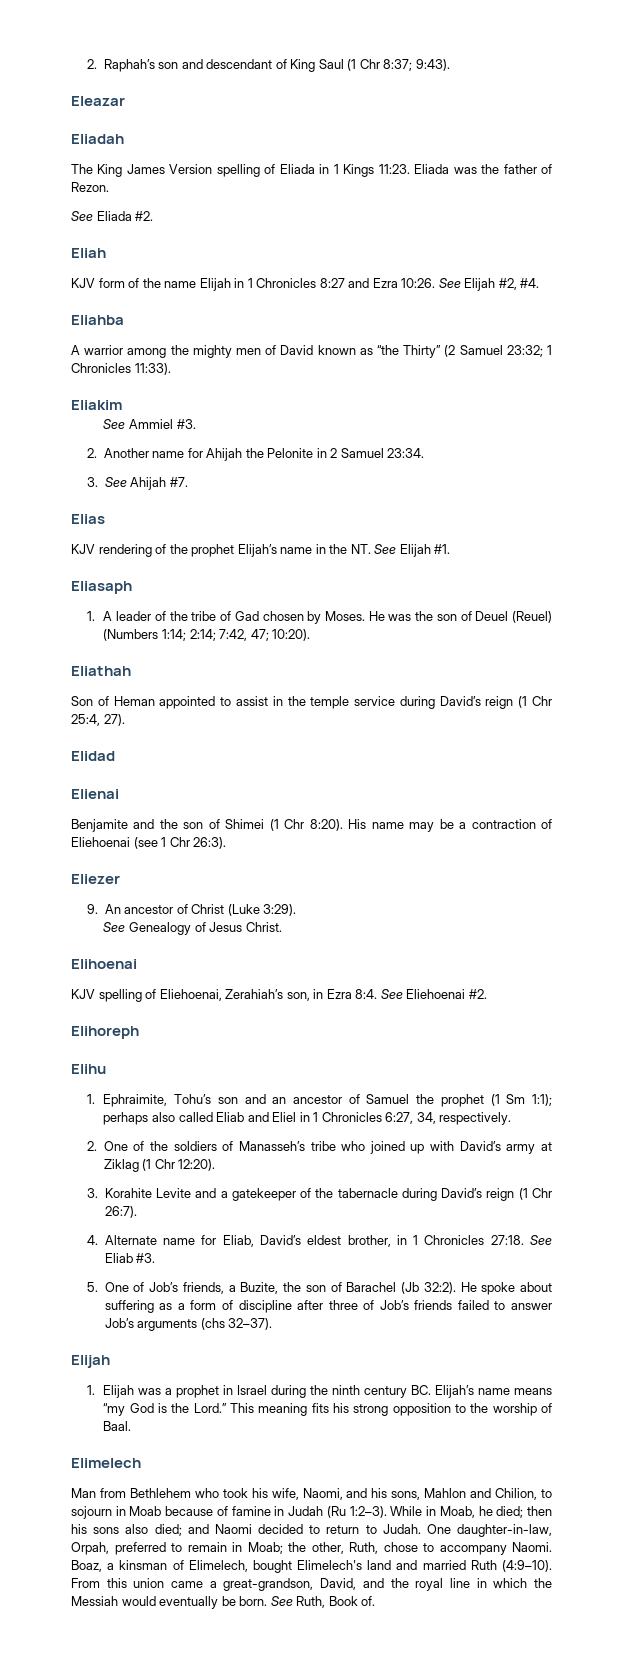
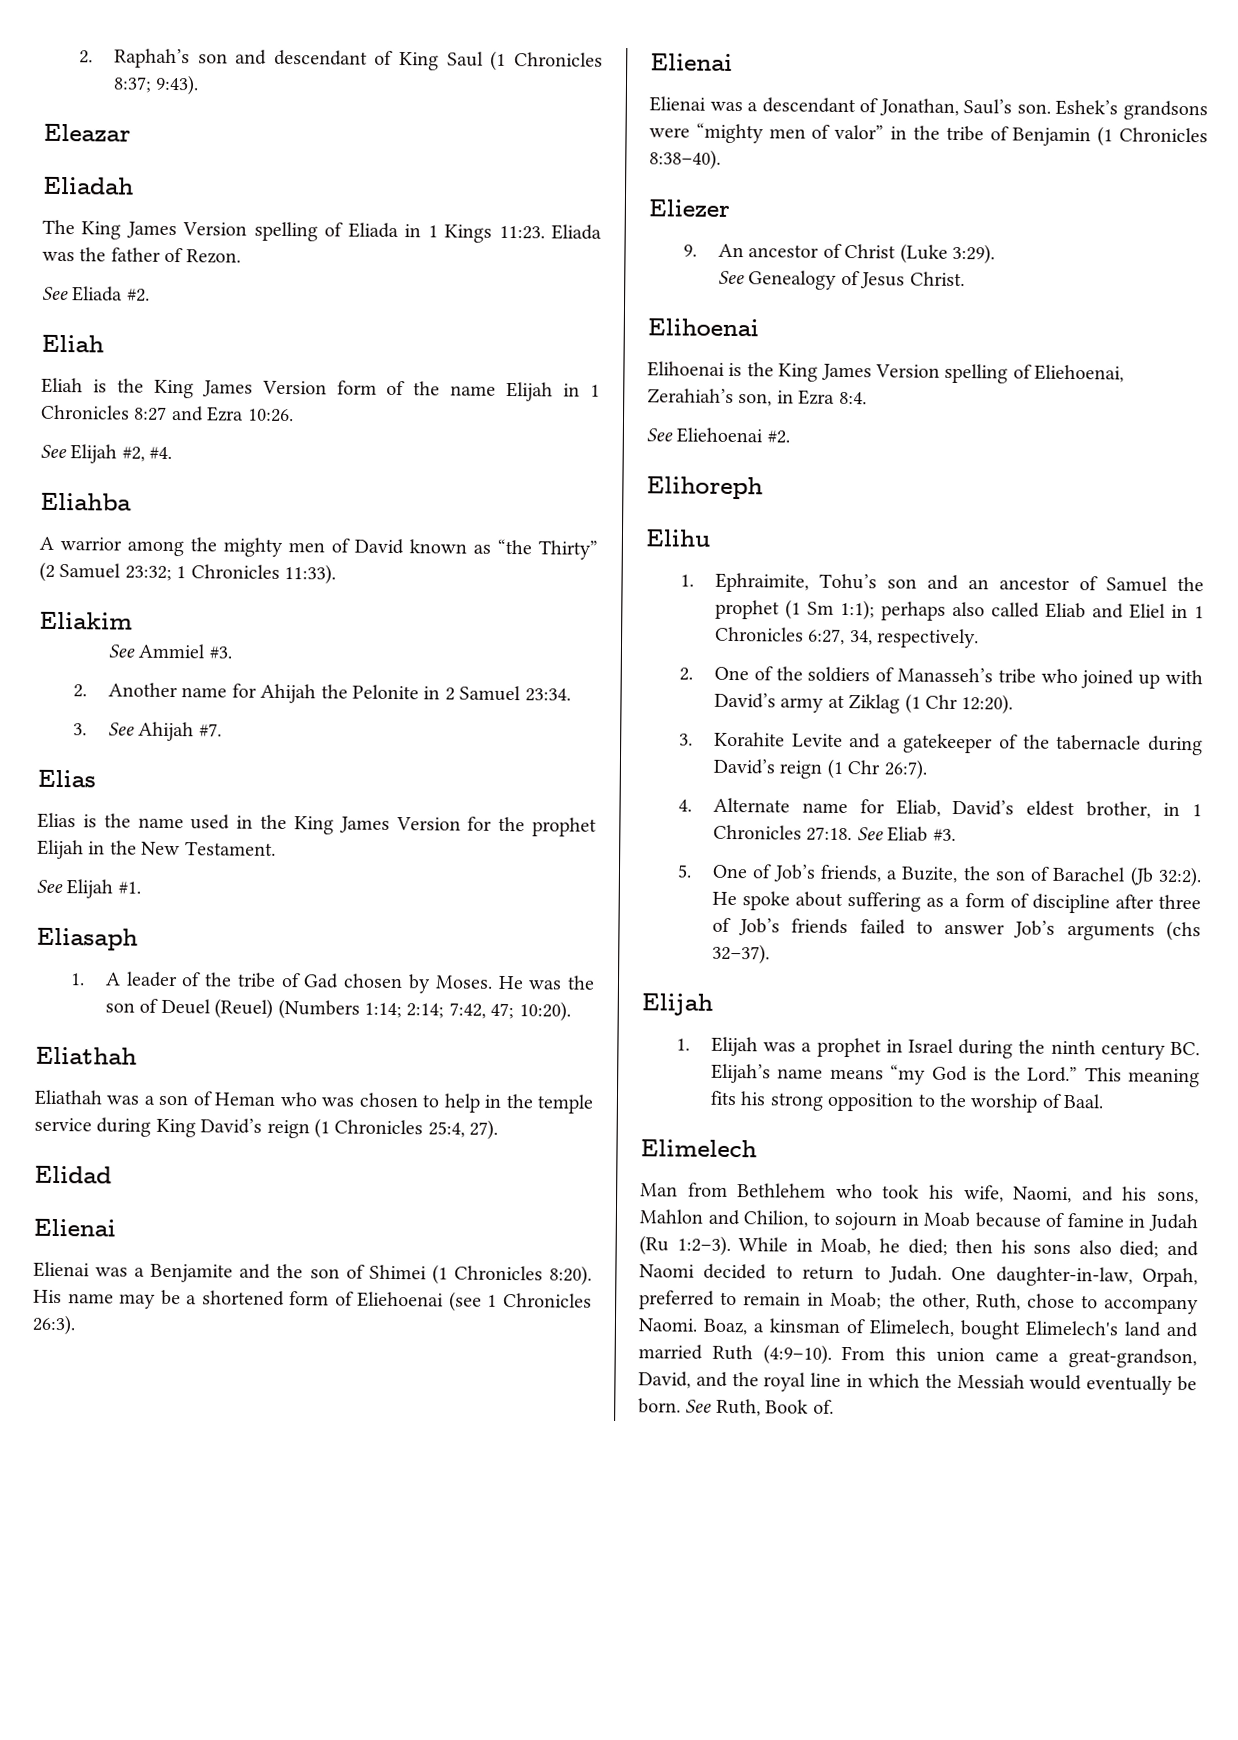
[359,59,380,69] Chr -> [514,52,604,67] Chronicles
[71,278,95,288] KJV -> [41,377,327,399] Eliah is the King James Version
(436, 283) none -> (294, 415) //
[71,544,371,557] KJV rendering of the prophet Elijah’s name in the NT. -> [37,812,597,837] [37,839,276,860] Elias is the name used in the King James Version for the prophet Elijah in the New Testament. //
[71,696,268,709] Son of Heman appointed to assist -> [34,1089,481,1113] Eliathah was a son of Heman who was chosen to help
[439,696,552,709] David’s reign (1 Chr -> [155,1118,424,1139] King David’s reign (1 Chronicles
(119, 794) none -> [33,1261,146,1278] Elienai was a
[284,819,305,829] Chr -> [453,1265,543,1281] Chronicles
[471,819,536,829] contraction -> [201,1290,330,1307] shortened form
[169,837,190,847] Chr -> [503,1292,593,1308] Chronicles
(227, 843) none -> [650,53,733,71] [649,96,1208,121] [649,122,1208,147] [649,149,721,170] // Elienai // Elienai was a descendant of Jonathan, Saul’s son. Eshek’s grandsons were “mighty men of valor” in the tribe of Benjamin (1 Chronicles 8:38–40).
[71,989,95,999] KJV -> [647,361,940,382] Elihoenai is the King James Version
(378, 994) none -> (867, 398) //

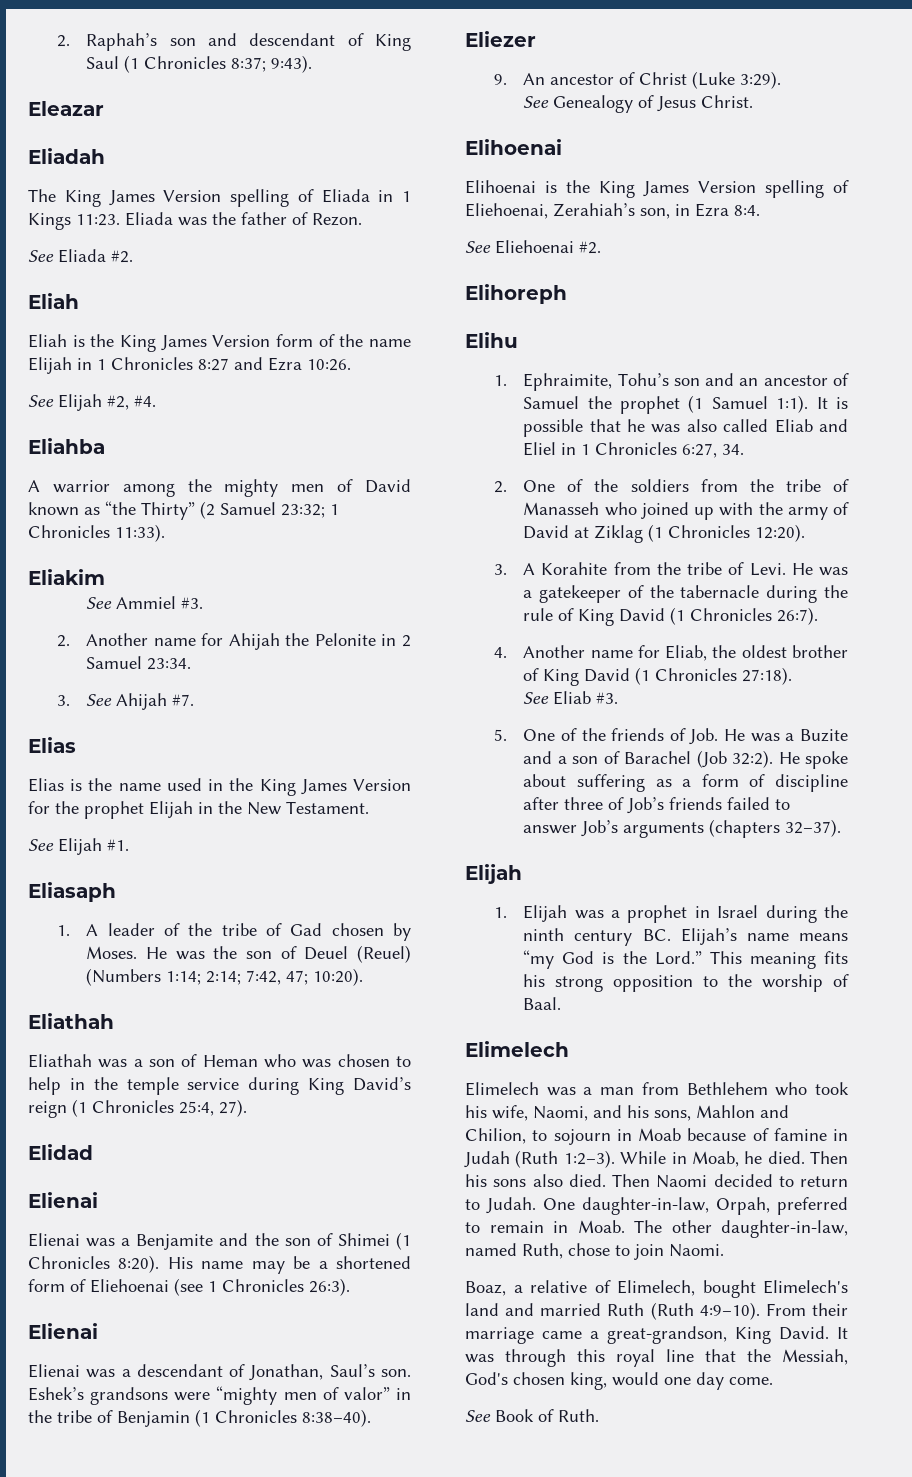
[806,599,946,621] Sm 1:1); perhaps -> [711,395,848,413] [523,419,681,437] Samuel 1:1). It is possible that he was
[849,628,980,649] 34, respectively. -> [722,444,745,455] 34.
[875,667,1203,689] [713,692,825,713] of Manasseh’s tribe who joined up with David’s army -> [700,479,849,492] [523,502,849,520] [523,525,570,539] from the tribe of Manasseh who joined up with the army of David
[924,694,958,710] Chr -> [668,525,751,538] Chronicles
[713,731,882,749] Korahite Levite and -> [523,562,848,576] A Korahite from the tribe of Levi. He was
[712,758,881,779] David’s reign (1 Chr -> [824,585,848,598] [523,607,773,626] the rule of King David (1 Chronicles
[712,797,790,813] Alternate -> [523,645,586,658] Another
[952,799,1202,819] [712,824,853,842] David’s eldest brother, in 1 Chronicles 27:18. -> [712,645,848,658] [523,667,793,686] the oldest brother of King David (1 Chronicles 27:18). //
[772,864,991,884] Job’s friends, a Buzite, the -> [581,728,848,745] [523,751,567,764] the friends of Job. He was a Buzite and a
[1129,866,1154,887] (Jb -> [696,750,727,768] (Job
[1166,920,1201,942] (chs -> [709,819,781,838] (chapters
[640,1183,678,1197] Man -> [465,1082,635,1096] Elimelech was a man
[639,1235,669,1256] (Ru -> [515,1150,559,1168] (Ruth
[907,1238,994,1256] died; then -> [767,1151,848,1164] died. Then
[1119,1240,1199,1258] died; and -> [568,1174,650,1187] died. Then
[830,1291,970,1311] Moab; the other, -> [577,1220,848,1238] [465,1243,517,1256] Moab. The other daughter-in-law, named
[1104,1298,1199,1315] accompany -> [634,1244,664,1260] join
(698, 1325) none -> (724, 1250) //
[769,1318,841,1333] kinsman -> [530,1280,587,1293] relative
[762,1344,1197,1369] [638,1371,1197,1395] [638,1398,834,1417] (4:9–10). From this union came a great-grandson, David, and the royal line in which the Messiah would eventually be born. See Ruth, Book of. -> [650,1302,848,1320] [465,1326,848,1344] [465,1349,848,1367] [465,1372,773,1390] [465,1409,599,1422] (Ruth 4:9–10). From their marriage came a great-grandson, King David. It was through this royal line that the Messiah, God's chosen king, would one day come. // See Book of Ruth.

